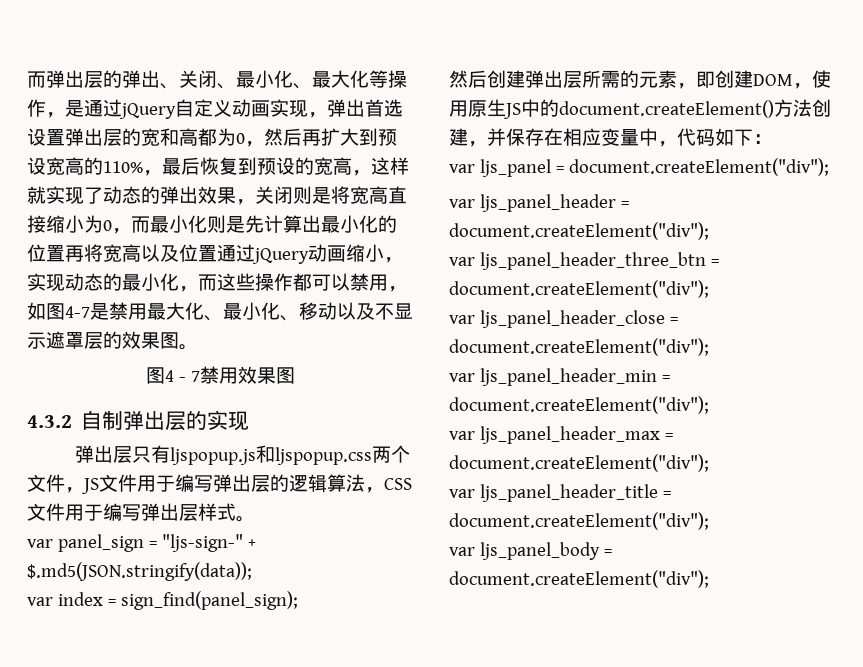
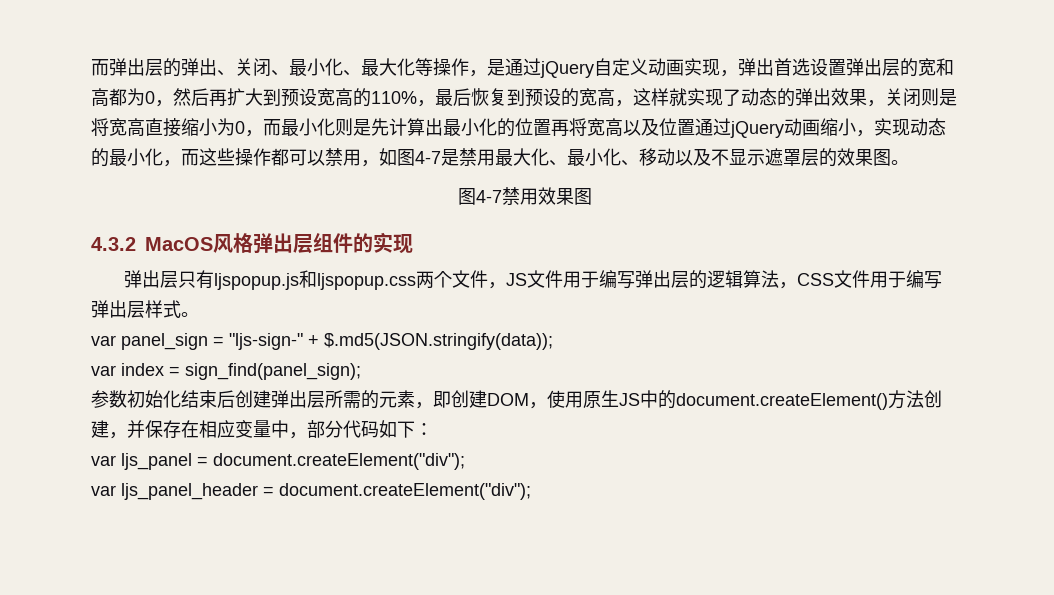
[165,370,200,382] 4 - 7 -> [476,190,502,203] 4-7
[81,410,187,431] 自制弹出层 -> [145,233,353,254] MacOS风格弹出层组件
[449,70,468,88] 然 -> [91,390,217,408] 参数初始化结束
(677, 144) none -> [307,420,343,438] 部分
[449,252,719,270] [449,280,709,298] [449,310,678,328] [449,338,709,356] [449,368,670,386] [449,396,709,414] [449,426,673,444] [449,454,709,472] [449,484,671,502] [449,512,709,530] [449,542,612,560] [449,570,709,588] // var ljs_panel_header_three_btn = document.createElement("div"); // var ljs_panel_header_close = document.createElement("div"); // var ljs_panel_header_min = document.createElement("div"); // var ljs_panel_header_max = document.createElement("div"); // var ljs_panel_header_title = document.createElement("div"); // var ljs_panel_body = document.createElement("div"); -> (531, 491) none

